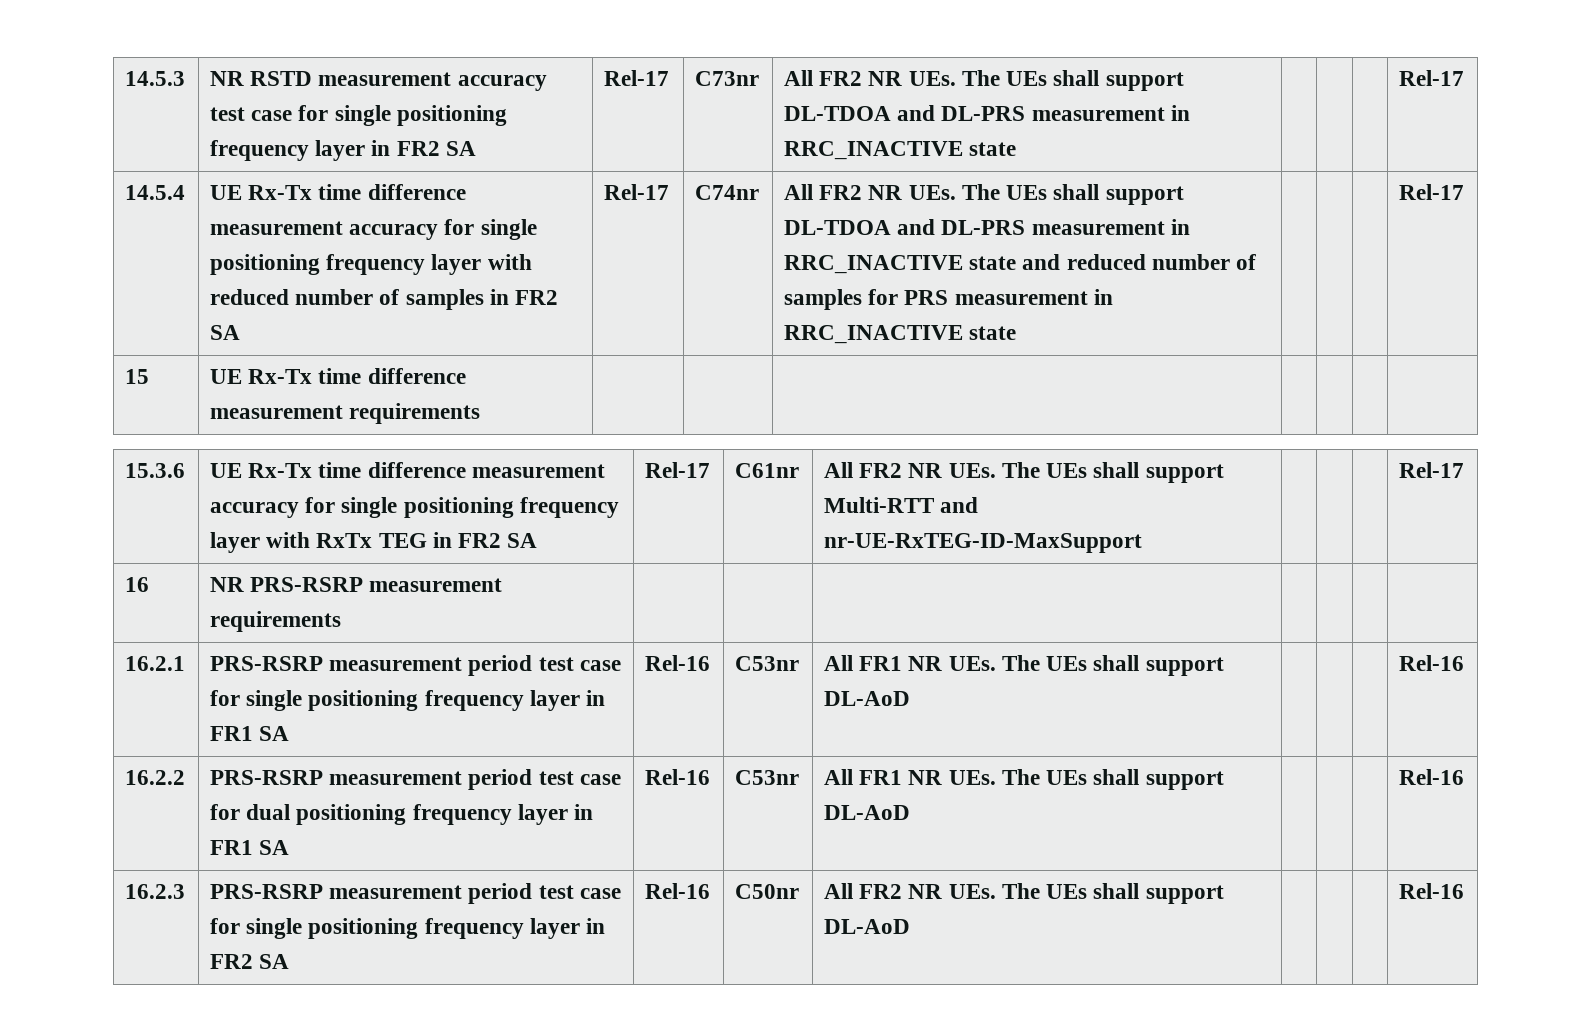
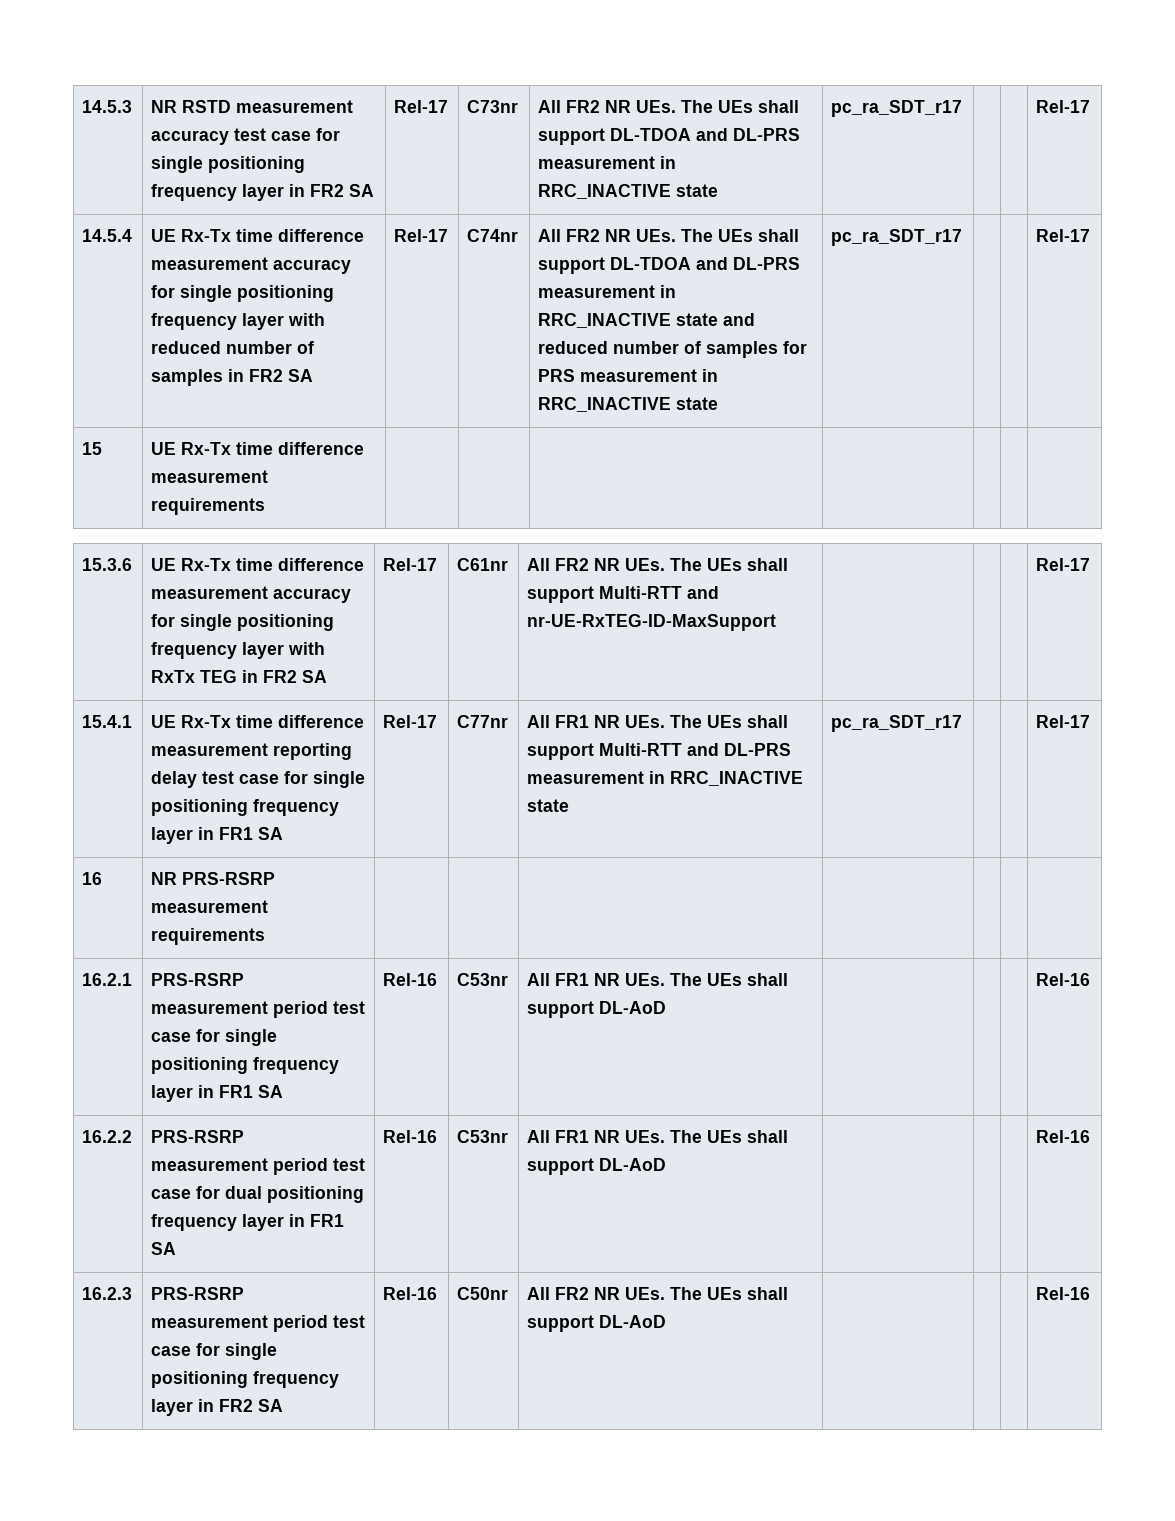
(1017, 149) none -> [831,100,963,117] pc_ra_SDT_r17
(1017, 333) none -> [831,229,963,246] pc_ra_SDT_r17
(1465, 470) none -> [82,715,133,728] [151,715,365,728] [151,743,353,760] [151,771,366,788] [151,799,340,816] [151,827,284,844] [383,715,438,728] [457,715,509,728] [527,715,789,728] [527,743,792,760] [527,771,804,786] [527,799,570,812] [831,715,963,732] [1036,715,1091,728] // 15.4.1 | UE Rx-Tx time difference measurement reporting delay test case for single positioning frequency layer in FR1 SA | Rel-17 | C77nr | All FR1 NR UEs. The UEs shall support Multi-RTT and DL-PRS measurement in RRC_INACTIVE state | pc_ra_SDT_r17 | | | Rel-17

